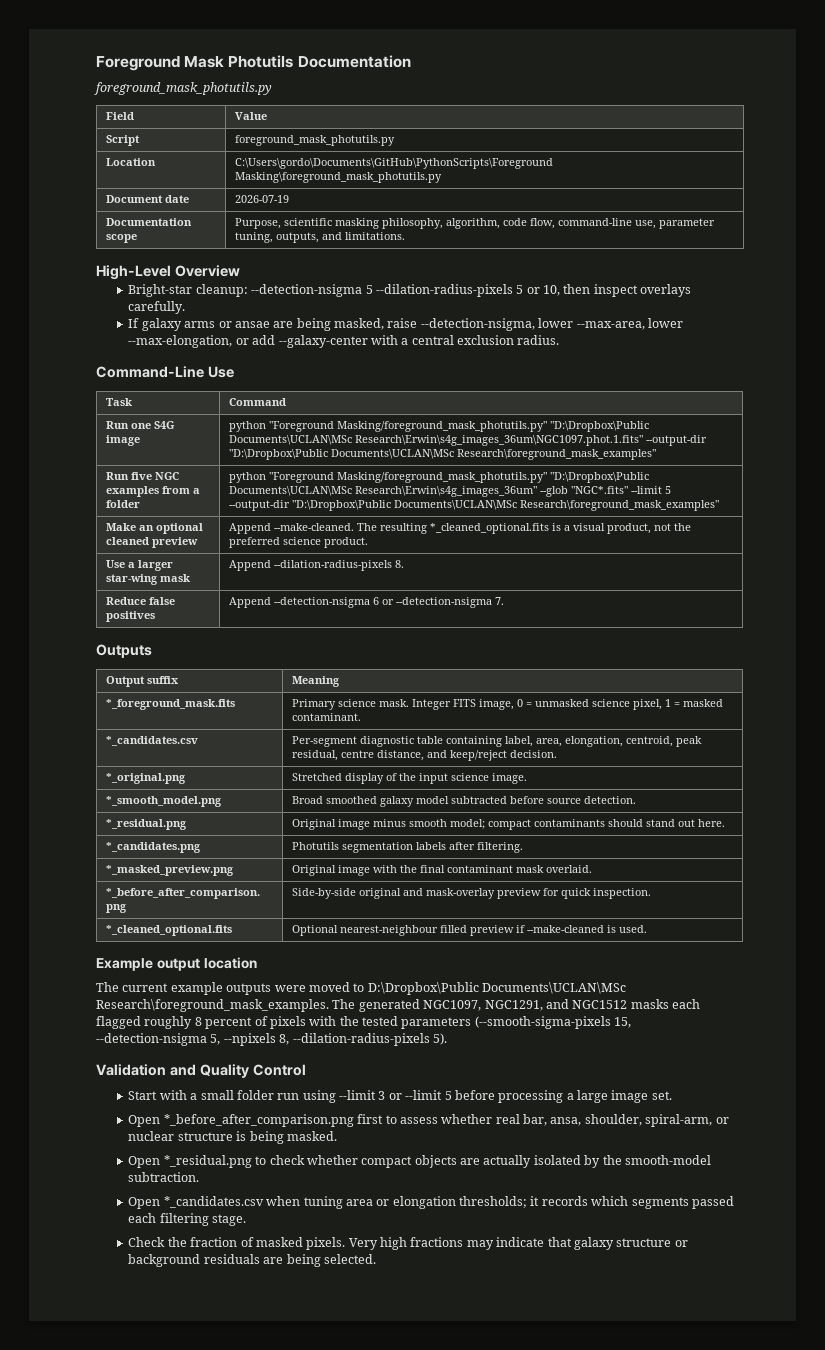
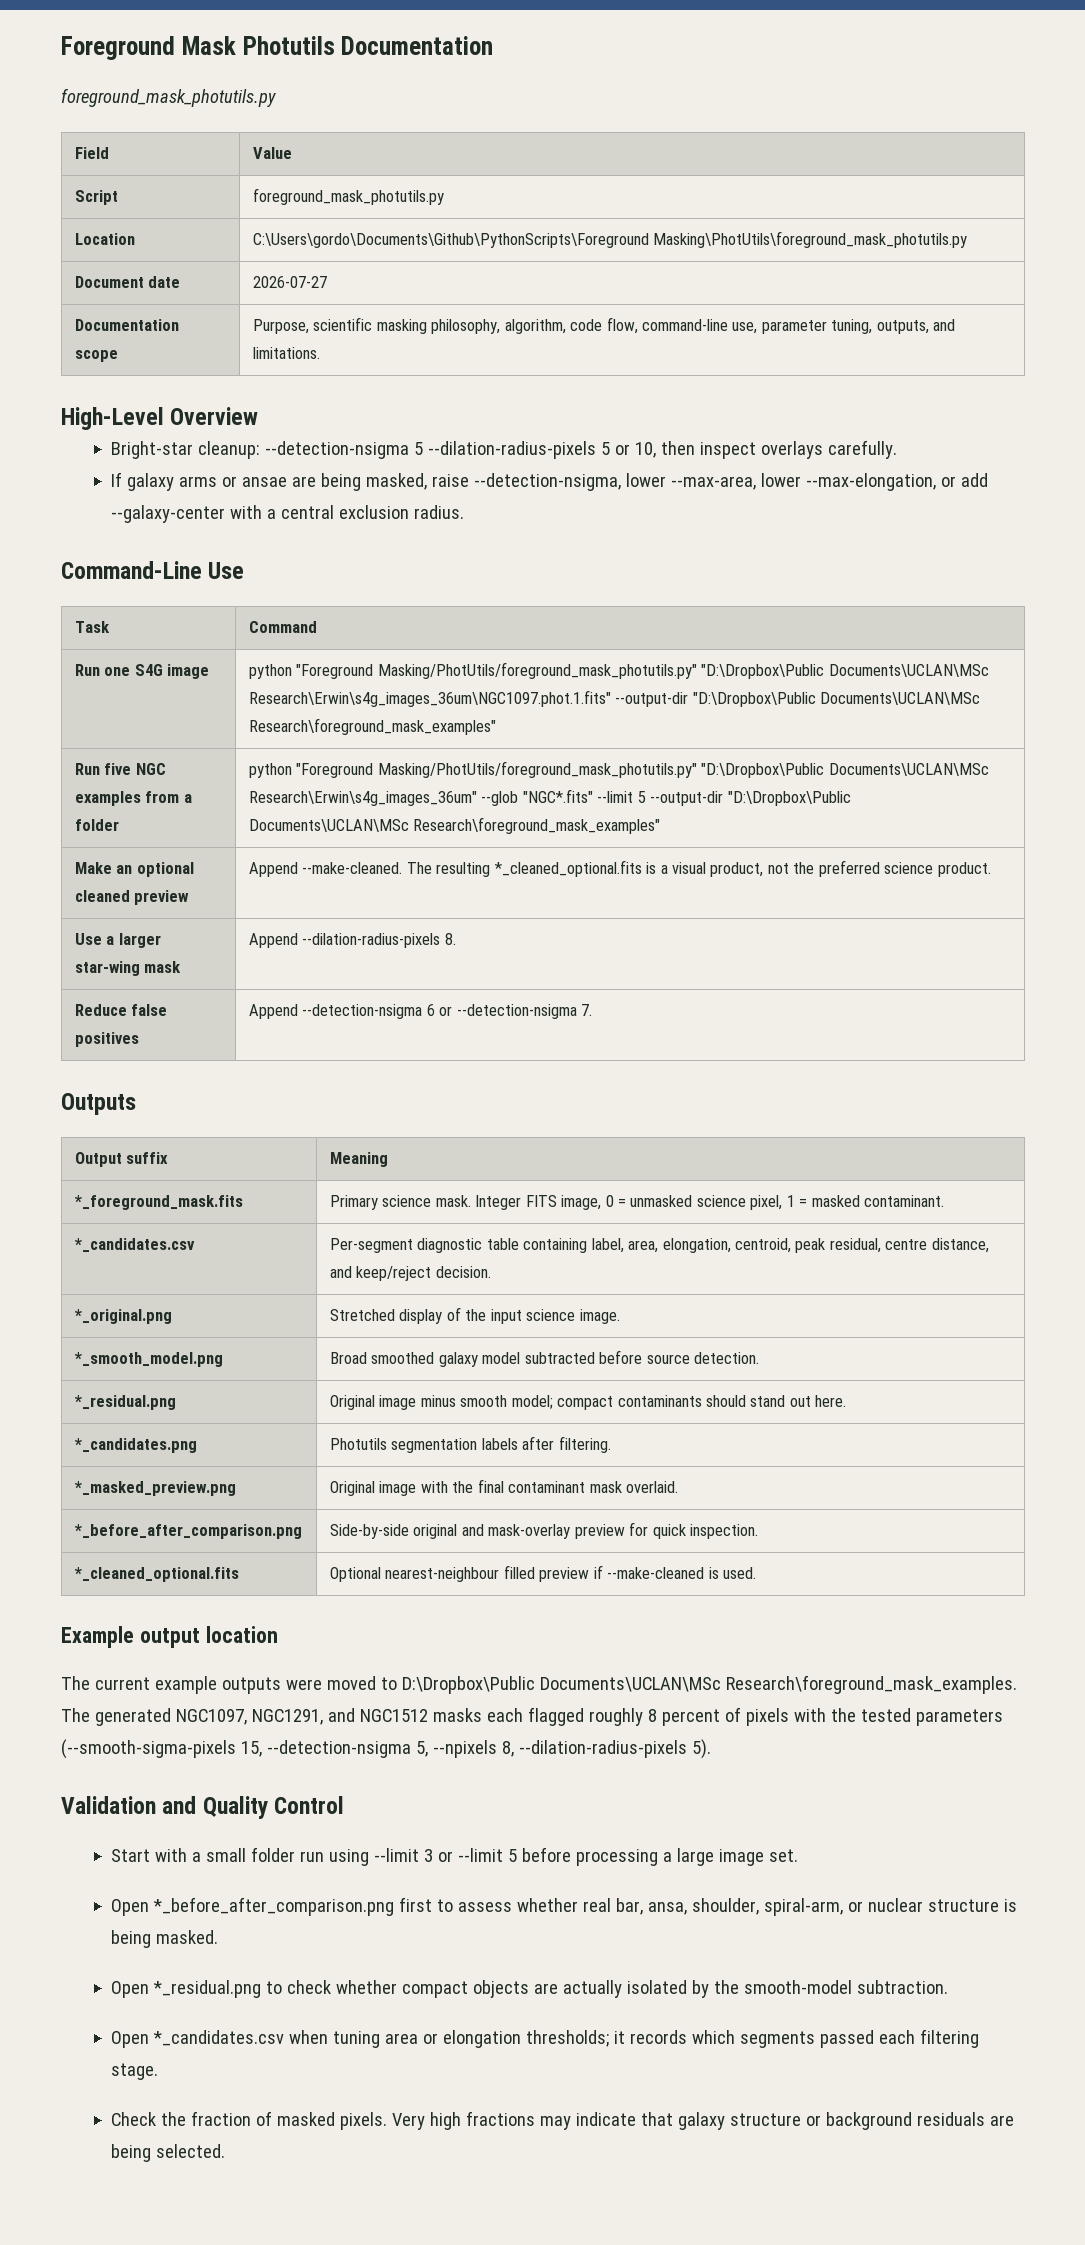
[234,158,553,169] [234,172,442,183] C:\Users\gordo\Documents\GitHub\PythonScripts\Foreground Masking\foreground_mask_photutils.py -> [252,231,968,248] C:\Users\gordo\Documents\Github\PythonScripts\Foreground Masking\PhotUtils\foreground_mask_photutils.py
[234,195,289,203] 2026-07-19 -> [252,276,327,288] 2026-07-27
[336,421,547,432] Masking/foreground_mask_photutils.py" -> [377,662,697,679] Masking/PhotUtils/foreground_mask_photutils.py"
[336,472,547,483] Masking/foreground_mask_photutils.py" -> [377,761,697,778] Masking/PhotUtils/foreground_mask_photutils.py"

